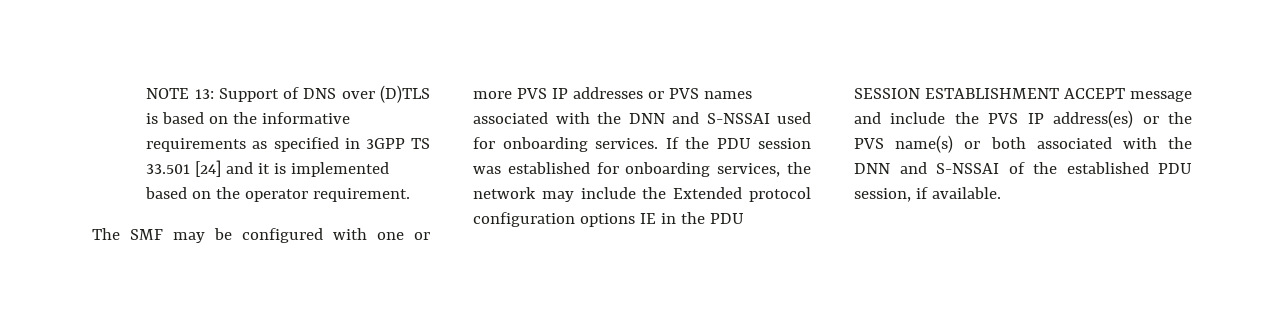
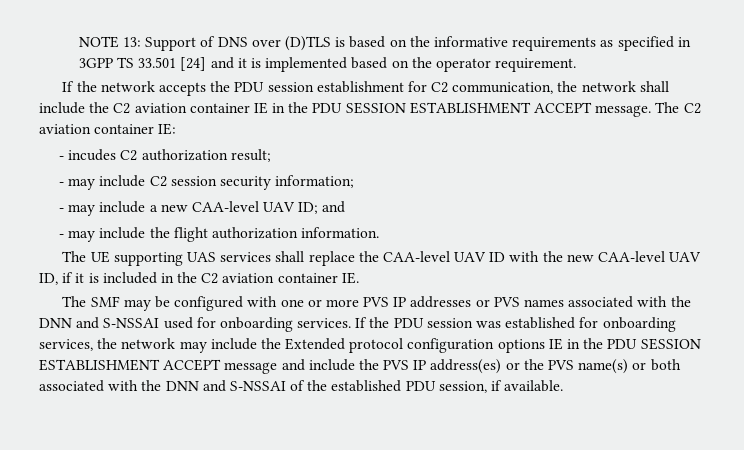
(411, 195) none -> [62,81,669,96] [39,102,701,117] [39,123,177,135] [58,149,271,162] [58,175,355,190] [58,201,346,216] [58,227,380,242] [62,251,702,266] [39,272,359,285] // If the network accepts the PDU session establishment for C2 communication, the network shall include the C2 aviation container IE in the PDU SESSION ESTABLISHMENT ACCEPT message. The C2 aviation container IE: // - incudes C2 authorization result; // - may include C2 session security information; // - may include a new CAA-level UAV ID; and // - may include the flight authorization information. // The UE supporting UAS services shall replace the CAA-level UAV ID with the new CAA-level UAV ID, if it is included in the C2 aviation container IE.

